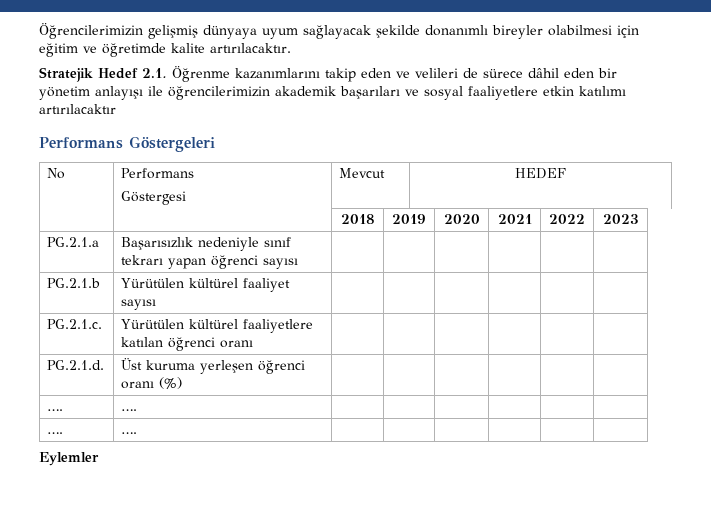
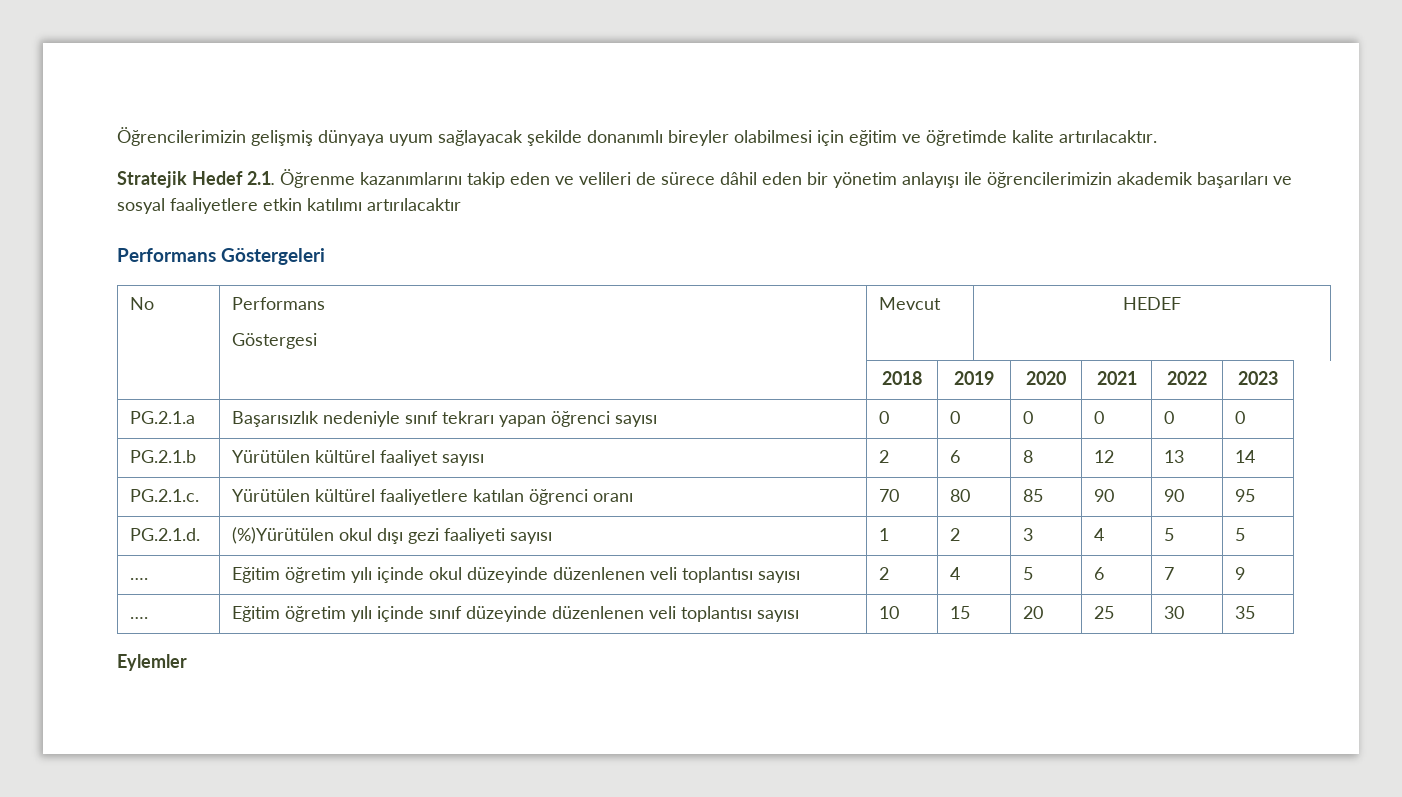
(299, 263) | | | | | -> [878,411,889,424] [949,411,960,424] [1022,411,1033,424] [1093,411,1104,424] [1163,411,1174,424] [1234,411,1245,424] 0 | 0 | 0 | 0 | 0 | 0
(157, 304) | | | | | -> [878,450,889,463] [949,450,960,463] [1022,450,1033,463] [1093,450,1114,463] [1163,450,1184,463] [1234,450,1255,463] 2 | 6 | 8 | 12 | 13 | 14
[47,360,105,370] [121,358,306,374] [121,377,183,389] [47,409,64,411] [121,409,138,411] [47,432,64,434] [121,432,138,434] | | | | | // PG.2.1.d. | Üst kuruma yerleşen öğrenci oranı (%) | | | | | | // …. | …. | | | | | | // …. | …. | | | | | | -> [878,489,899,502] [949,489,970,502] [1022,489,1043,502] [1093,489,1114,502] [1163,489,1184,502] [1234,489,1255,502] [129,528,200,541] [231,527,552,544] [878,528,889,541] [949,528,960,541] [1022,528,1033,541] [1093,528,1104,541] [1163,528,1174,541] [1234,528,1245,541] [129,578,148,580] [231,567,800,583] [878,567,889,580] [949,567,960,580] [1022,567,1033,580] [1093,567,1104,580] [1163,567,1174,580] [1234,567,1245,580] [129,617,148,619] [231,606,799,622] [878,606,899,619] [949,606,970,619] [1022,606,1043,619] [1093,606,1114,619] [1163,606,1184,619] [1234,606,1255,619] 70 | 80 | 85 | 90 | 90 | 95 // PG.2.1.d. | (%)Yürütülen okul dışı gezi faaliyeti sayısı | 1 | 2 | 3 | 4 | 5 | 5 // …. | Eğitim öğretim yılı içinde okul düzeyinde düzenlenen veli toplantısı sayısı | 2 | 4 | 5 | 6 | 7 | 9 // …. | Eğitim öğretim yılı içinde sınıf düzeyinde düzenlenen veli toplantısı sayısı | 10 | 15 | 20 | 25 | 30 | 35

